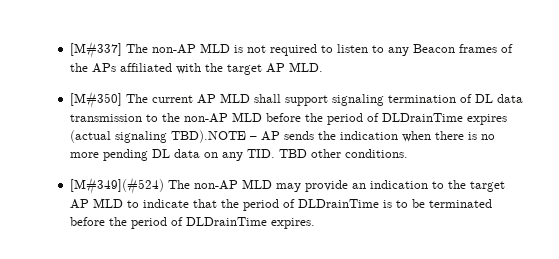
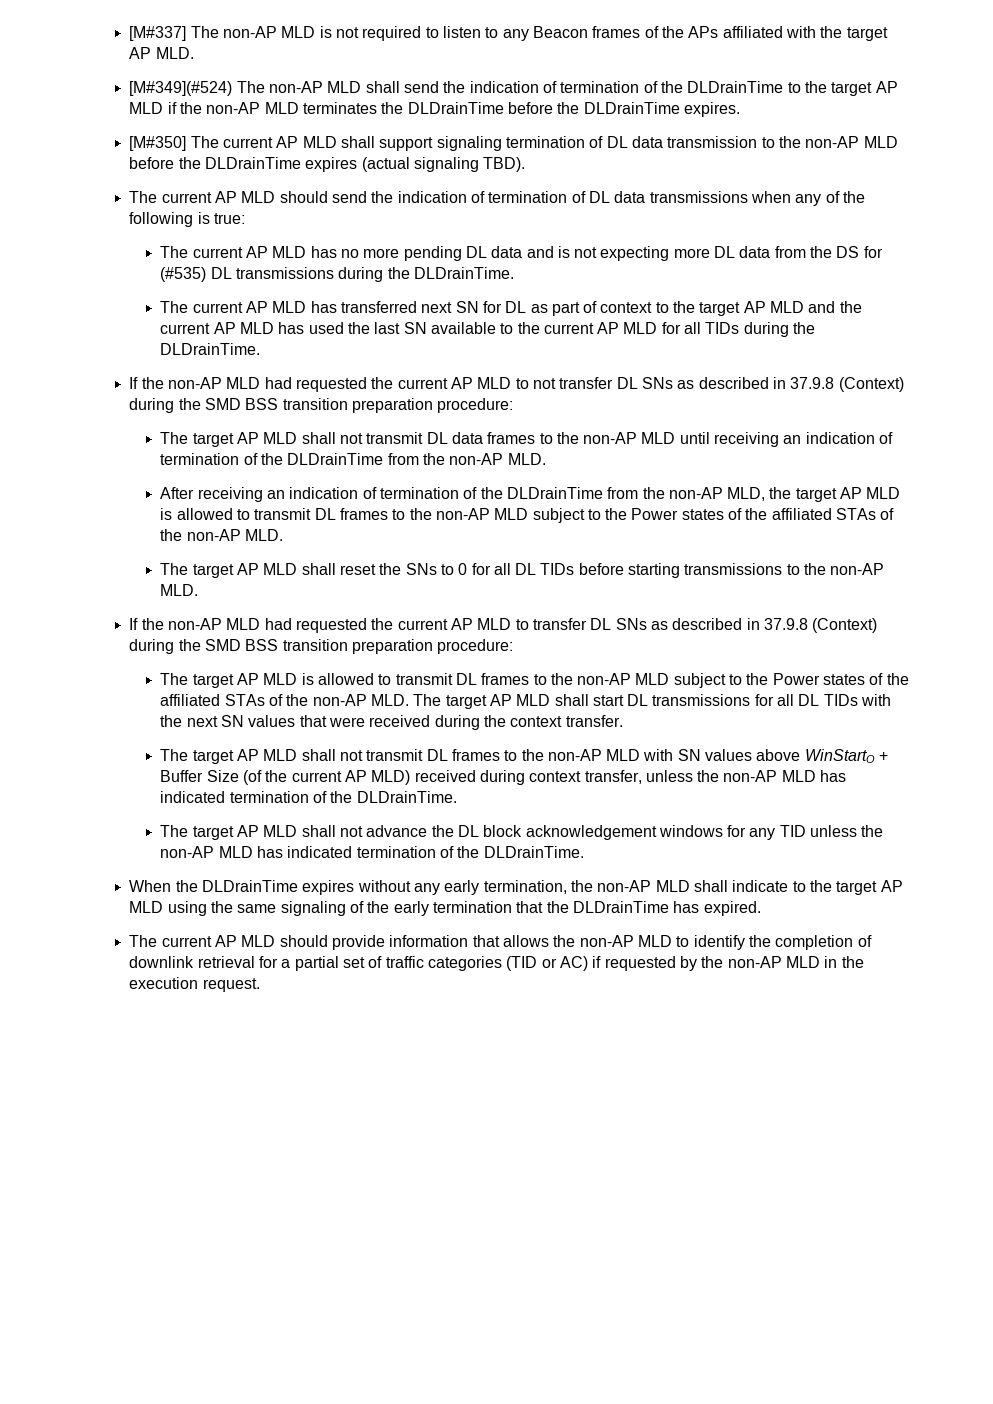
(323, 67) none -> [129,81,898,96] [129,102,740,117] // [M#349](#524) The non-AP MLD shall send the indication of termination of the DLDrainTime to the target AP MLD if the non-AP MLD terminates the DLDrainTime before the DLDrainTime expires.
[326,113,379,125] period of -> (201, 163) none
[170,130,477,143] TBD).NOTE – AP sends the indication when there is -> [483,157,526,172] [129,191,865,206] [129,212,246,227] [160,246,337,258] TBD). // The current AP MLD should send the indication of termination of DL data transmissions when any of the following is true: // The current AP MLD has
[203,149,408,161] [69,177,505,194] [69,198,492,211] [69,217,315,229] on any TID. TBD other conditions. // [M#349](#524) The non-AP MLD may provide an indication to the target AP MLD to indicate that the period of DLDrainTime is to be terminated before the period of DLDrainTime expires. -> [526,246,883,261] [160,267,514,282] [160,301,862,316] [160,322,816,337] [160,343,261,355] [129,377,904,392] [129,398,514,413] [160,432,894,447] [160,453,546,465] [160,487,901,502] [160,508,895,523] [160,529,283,541] [160,563,885,578] [160,584,199,596] [129,618,878,633] [129,639,514,654] [160,673,909,688] [160,694,892,709] [160,715,623,730] [160,749,889,764] [160,770,847,785] [160,791,457,803] [160,825,884,840] [160,846,584,858] [129,880,903,895] [129,901,761,916] [129,935,872,950] [129,956,864,971] [129,977,260,992] and is not expecting more DL data from the DS for (#535) DL transmissions during the DLDrainTime. // The current AP MLD has transferred next SN for DL as part of context to the target AP MLD and the current AP MLD has used the last SN available to the current AP MLD for all TIDs during the DLDrainTime. // If the non-AP MLD had requested the current AP MLD to not transfer DL SNs as described in 37.9.8 (Context) during the SMD BSS transition preparation procedure: // The target AP MLD shall not transmit DL data frames to the non-AP MLD until receiving an indication of termination of the DLDrainTime from the non-AP MLD. // After receiving an indication of termination of the DLDrainTime from the non-AP MLD, the target AP MLD is allowed to transmit DL frames to the non-AP MLD subject to the Power states of the affiliated STAs of the non-AP MLD. // The target AP MLD shall reset the SNs to 0 for all DL TIDs before starting transmissions to the non-AP MLD. // If the non-AP MLD had requested the current AP MLD to transfer DL SNs as described in 37.9.8 (Context) during the SMD BSS transition preparation procedure: // The target AP MLD is allowed to transmit DL frames to the non-AP MLD subject to the Power states of the affiliated STAs of the non-AP MLD. The target AP MLD shall start DL transmissions for all DL TIDs with the next SN values that were received during the context transfer. // The target AP MLD shall not transmit DL frames to the non-AP MLD with SN values above WinStartO + Buffer Size (of the current AP MLD) received during context transfer, unless the non-AP MLD has indicated termination of the DLDrainTime. // The target AP MLD shall not advance the DL block acknowledgement windows for any TID unless the non-AP MLD has indicated termination of the DLDrainTime. // When the DLDrainTime expires without any early termination, the non-AP MLD shall indicate to the target AP MLD using the same signaling of the early termination that the DLDrainTime has expired. // The current AP MLD should provide information that allows the non-AP MLD to identify the completion of downlink retrieval for a partial set of traffic categories (TID or AC) if requested by the non-AP MLD in the execution request.

